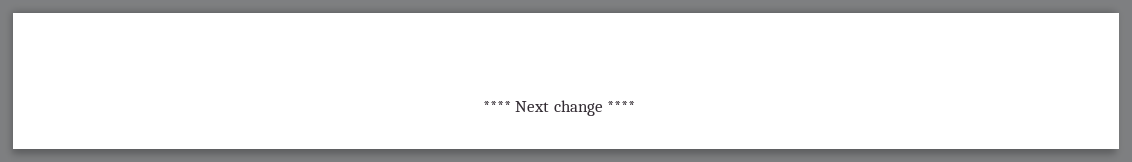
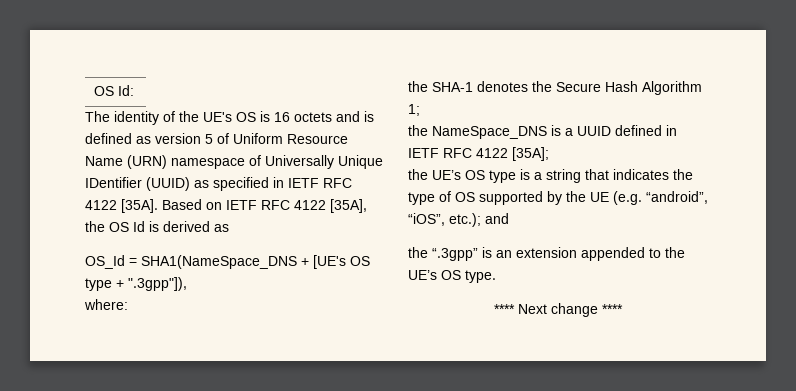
(482, 106) none -> [94,85,135,96] [85,111,374,125] [85,133,348,144] [85,155,383,169] [85,177,352,191] [85,199,367,213] [85,221,229,232] [85,255,370,269] [85,277,187,291] [84,299,128,310] [408,81,702,95] [408,104,420,116] [408,125,677,139] [408,147,549,161] [408,169,693,183] [408,191,708,205] [408,213,509,227] [408,247,685,261] [408,270,496,283] OS Id: // The identity of the UE's OS is 16 octets and is defined as version 5 of Uniform Resource Name (URN) namespace of Universally Unique IDentifier (UUID) as specified in IETF RFC 4122 [35A]. Based on IETF RFC 4122 [35A], the OS Id is derived as // OS_Id = SHA1(NameSpace_DNS + [UE's OS type + ".3gpp"]), // where: // the SHA-1 denotes the Secure Hash Algorithm 1; // the NameSpace_DNS is a UUID defined in IETF RFC 4122 [35A]; // the UE’s OS type is a string that indicates the type of OS supported by the UE (e.g. “android”, “iOS”, etc.); and // the “.3gpp” is an extension appended to the UE’s OS type. //

